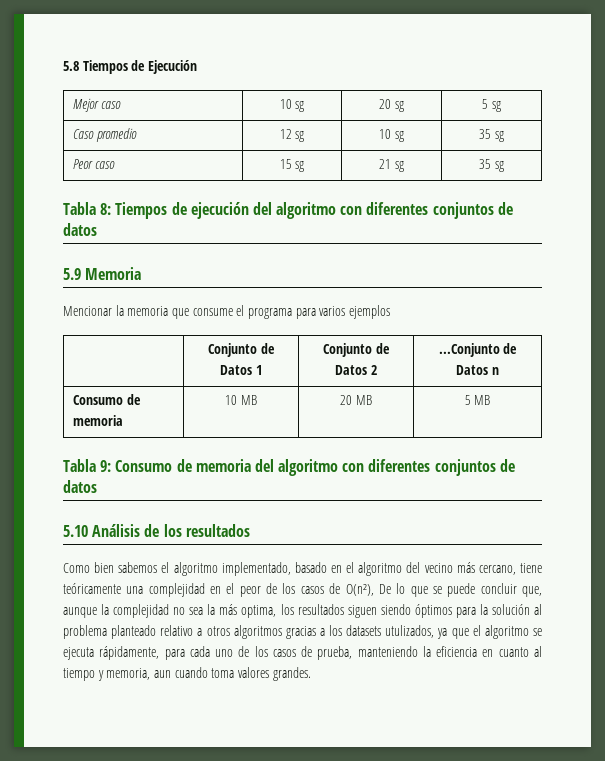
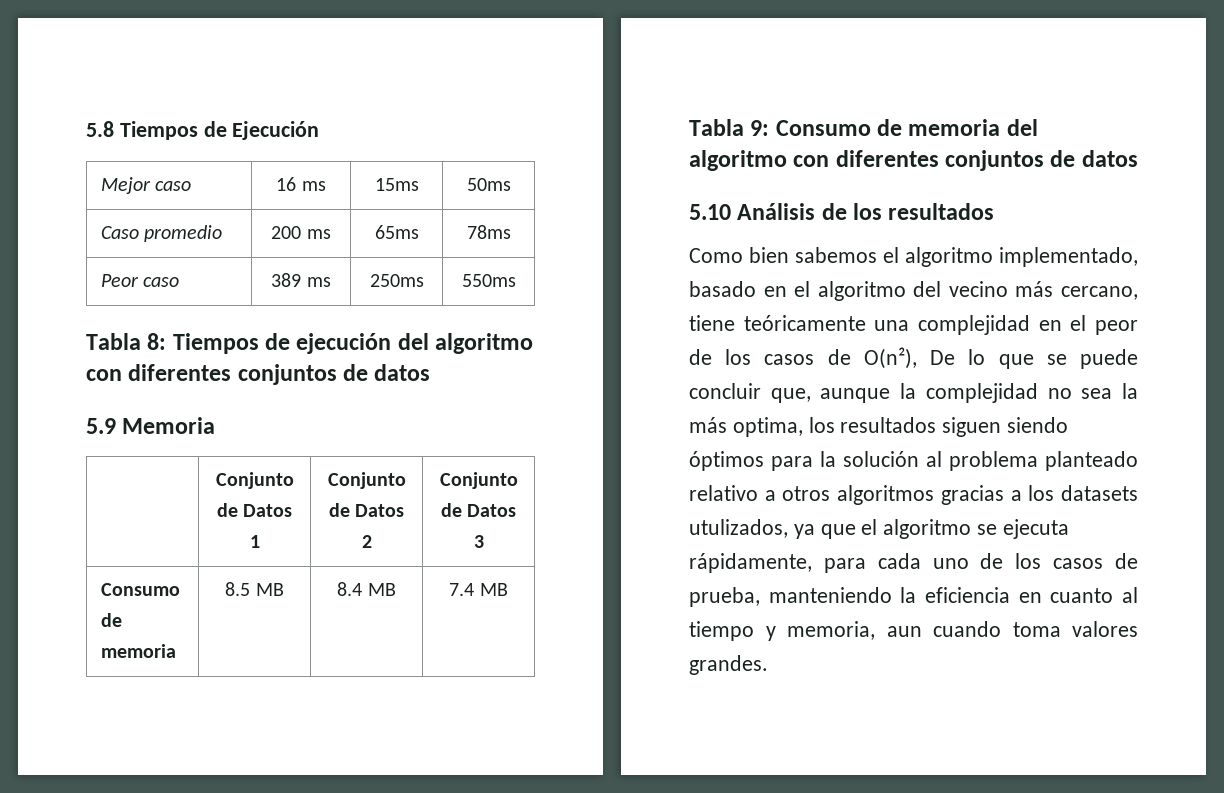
[279,99,305,112] [379,99,404,112] [482,99,501,112] [73,128,137,142] [279,129,305,142] [379,129,404,142] [479,129,504,142] [73,159,115,169] [279,159,305,172] [379,159,404,172] [479,159,504,172] 10 sg | 20 sg | 5 sg // Caso promedio | 12 sg | 10 sg | 35 sg // Peor caso | 15 sg | 21 sg | 35 sg -> [276,177,326,191] [374,178,419,191] [466,178,511,191] [101,225,223,242] [271,226,331,239] [374,225,419,239] [466,225,511,239] [101,274,180,287] [271,273,331,287] [369,274,424,287] [461,274,516,287] 16 ms | 15ms | 50ms // Caso promedio | 200 ms | 65ms | 78ms // Peor caso | 389 ms | 250ms | 550ms
[63,305,390,319] // Mencionar la memoria que consume el programa para varios ejemplos -> (216, 425) none
[438,343,518,357] [456,365,499,375] ...Conjunto de Datos n -> [439,472,518,489] [440,503,517,517] [473,535,484,548] Conjunto de Datos 3
[225,395,257,405] [340,395,372,405] [464,395,471,405] 10 MB | 20 MB | 5 -> [225,582,284,596] [337,582,396,596] [449,583,475,596] 8.5 MB | 8.4 MB | 7.4

